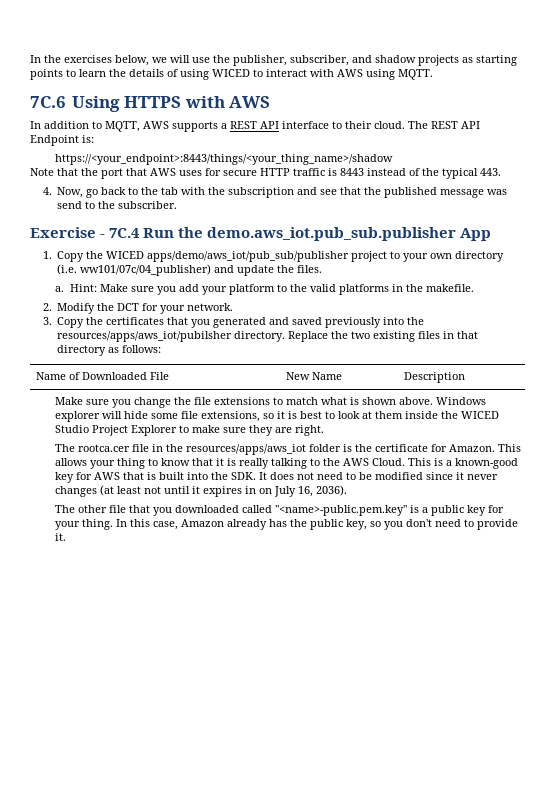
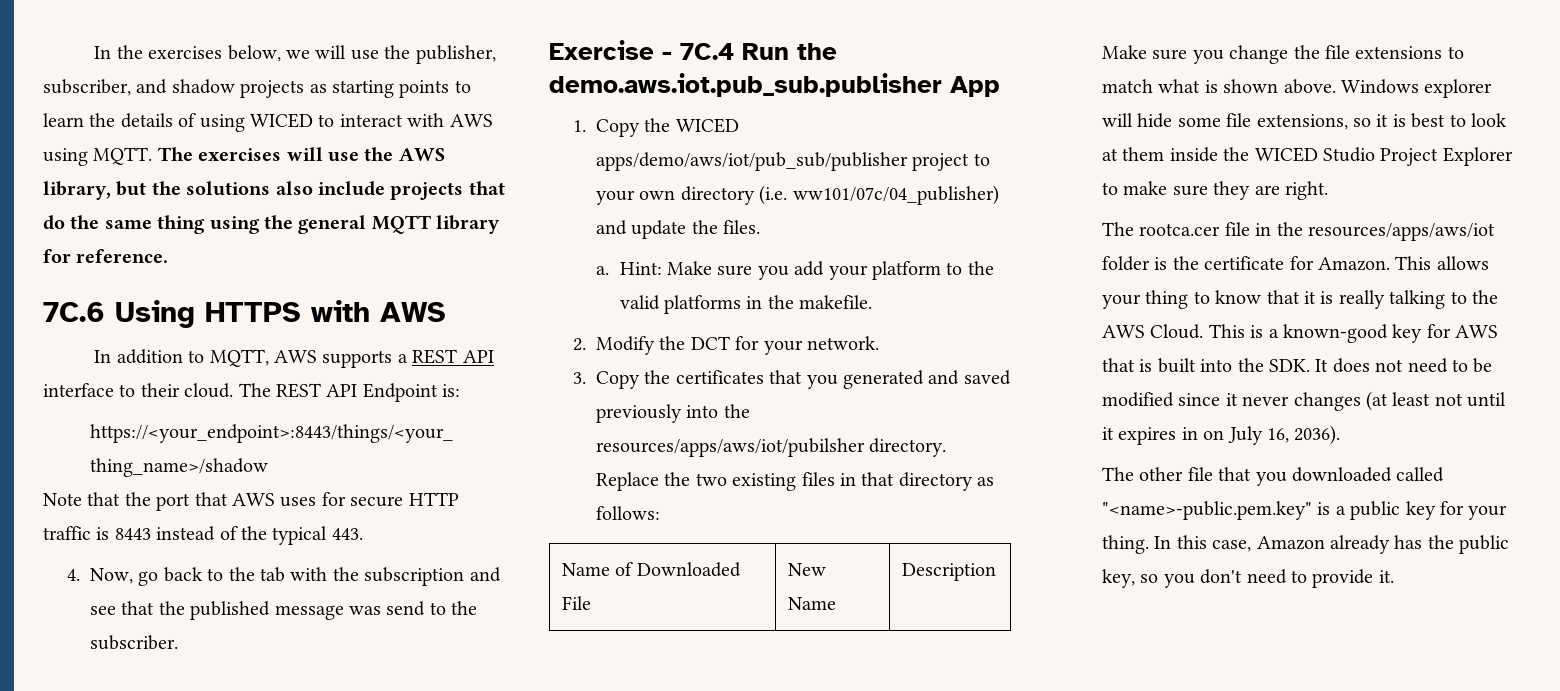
(433, 74) none -> [157,147,445,162] [43,181,505,200] [43,215,501,234] [43,249,169,263] The exercises will use the AWS library, but the solutions also include projects that do the same thing using the general MQTT library for reference.
[207,227,457,241] demo.aws_iot.pub_sub.publisher -> [549,73,942,97] demo.aws.iot.pub_sub.publisher
[147,251,350,262] apps/demo/aws_iot/pub_sub/publisher -> [596,152,909,171] apps/demo/aws/iot/pub_sub/publisher
[57,331,233,342] resources/apps/aws_iot/pubilsher -> [596,438,866,457] resources/apps/aws/iot/pubilsher
[186,444,307,455] resources/apps/aws_iot -> [1308,223,1496,241] resources/apps/aws/iot

